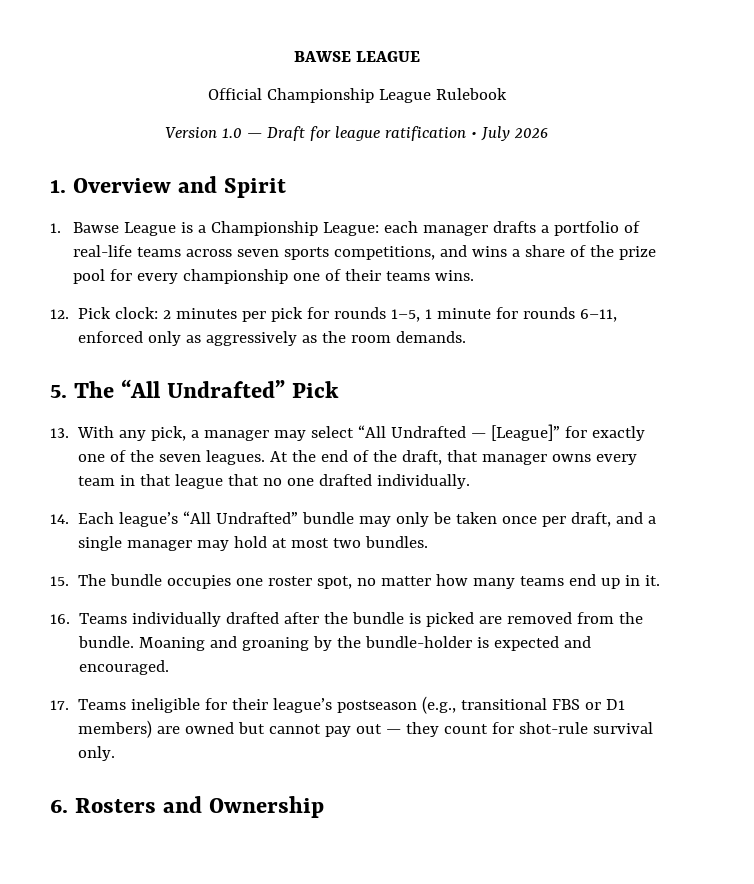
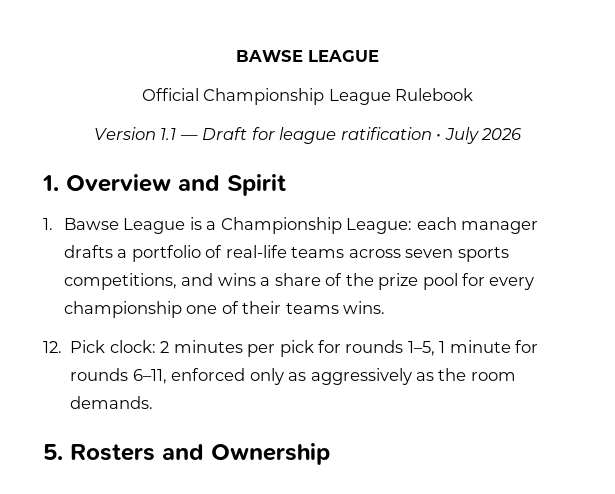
[222,128,243,138] 1.0 -> [160,128,177,140] 1.1
[74,379,340,398] [50,424,646,441] [78,450,638,465] [78,474,471,489] [50,511,657,527] [78,536,429,551] [50,574,661,589] [50,612,644,627] [78,636,592,651] [79,660,170,675] [50,696,626,714] [78,720,654,738] [78,746,116,761] [50,799,68,813] The “All Undrafted” Pick // 13. With any pick, a manager may select “All Undrafted — [League]” for exactly one of the seven leagues. At the end of the draft, that manager owns every team in that league that no one drafted individually. // 14. Each league’s “All Undrafted” bundle may only be taken once per draft, and a single manager may hold at most two bundles. // 15. The bundle occupies one roster spot, no matter how many teams end up in it. // 16. Teams individually drafted after the bundle is picked are removed from the bundle. Moaning and groaning by the bundle-holder is expected and encouraged. // 17. Teams ineligible for their league’s postseason (e.g., transitional FBS or D1 members) are owned but cannot pay out — they count for shot-rule survival only. // 6. -> (63, 452) none

